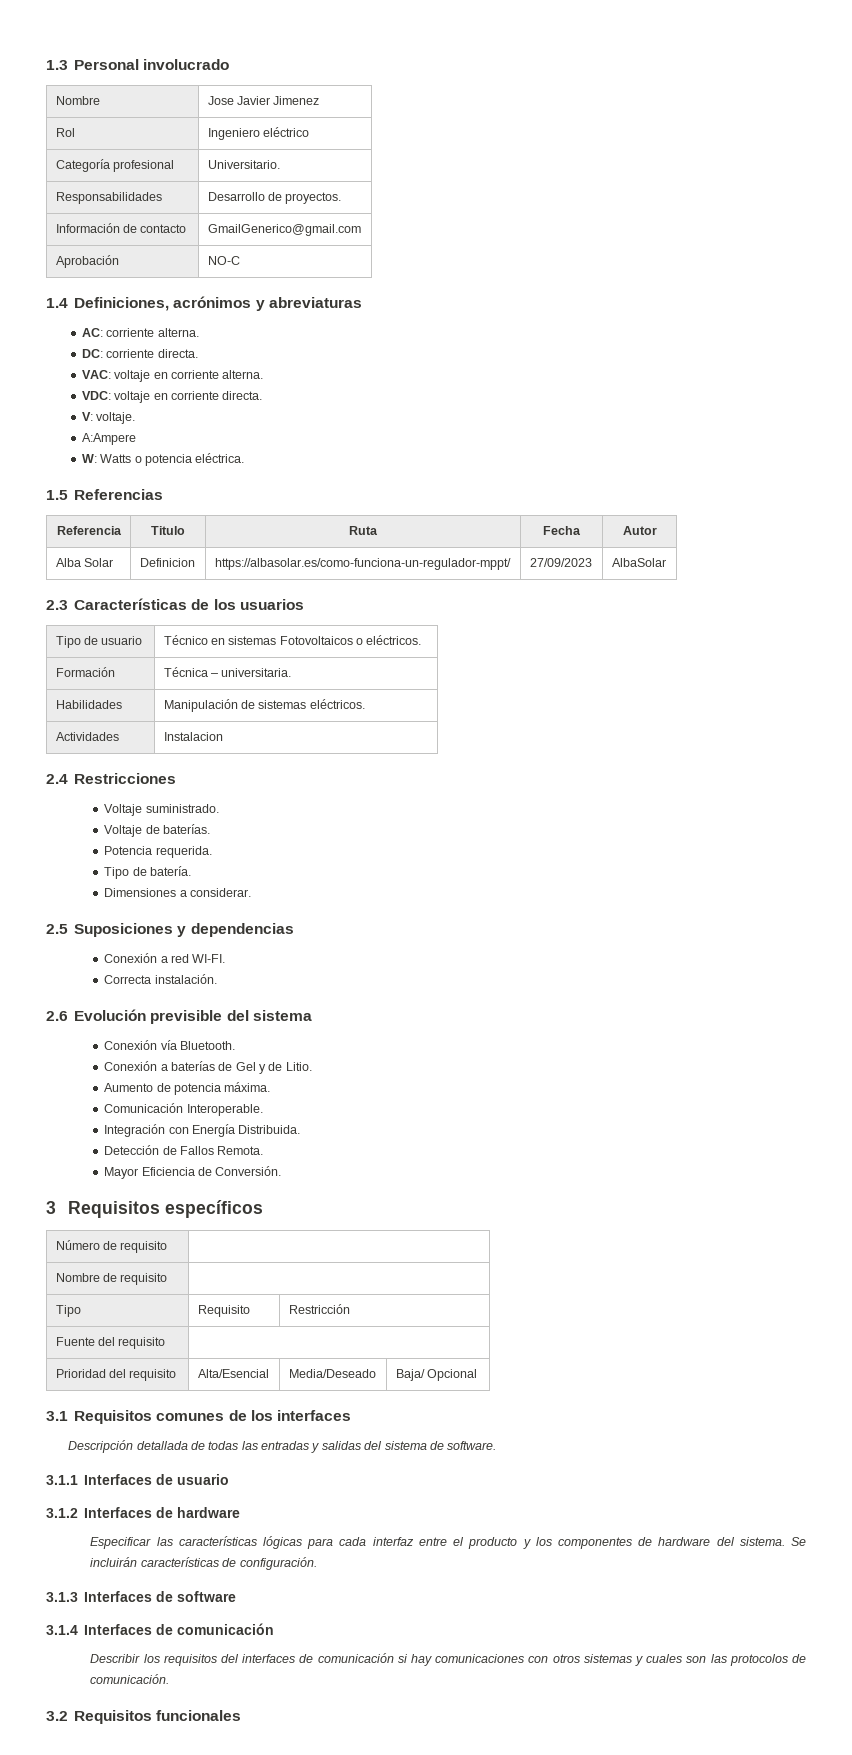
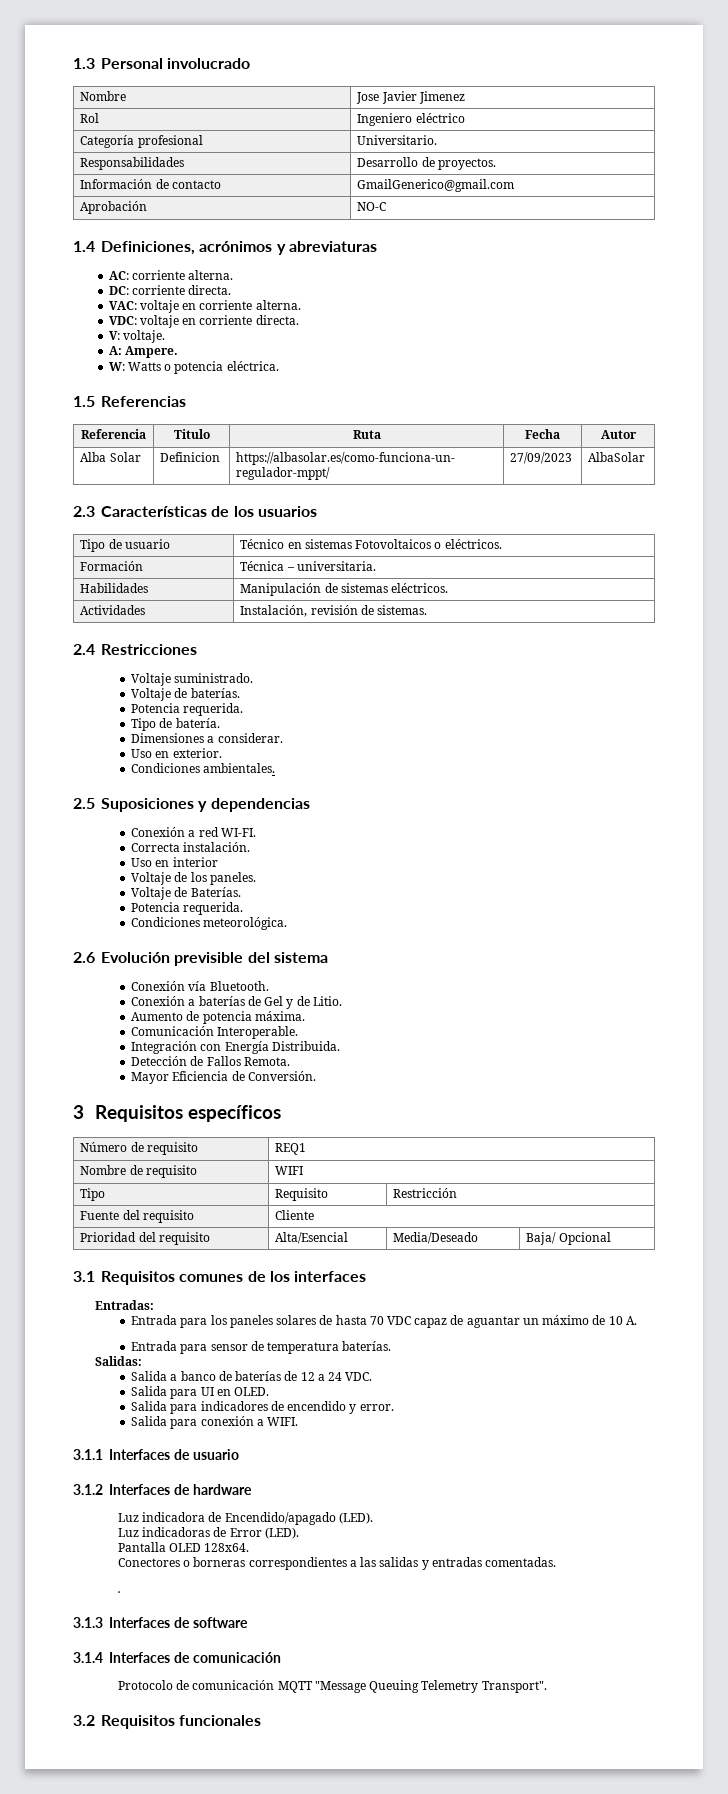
[81,433,136,445] A:Ampere -> [108,346,178,358] A: Ampere.
[163,732,223,741] Instalacion -> [240,605,428,617] Instalación, revisión de sistemas.
(251, 892) none -> [131,748,222,758] [131,763,276,773] // Uso en exterior. // Condiciones ambientales.
(217, 979) none -> [131,857,218,867] [131,872,256,885] [131,887,241,900] [131,902,244,915] [131,917,288,930] // Uso en interior // Voltaje de los paneles. // Voltaje de Baterías. // Potencia requerida. // Condiciones meteorológica.
(168, 1247) none -> [275,1143,307,1155] REQ1
(168, 1279) none -> [275,1166,304,1175] WIFI
(166, 1343) none -> [275,1210,315,1220] Cliente
[68,1440,497,1453] Descripción detallada de todas las entradas y salidas del sistema de software. -> [95,1300,155,1310] [131,1315,637,1328] [131,1341,392,1354] [95,1356,143,1366] [131,1371,373,1381] [131,1386,270,1399] [131,1401,394,1414] [131,1416,299,1429] Entradas: // Entrada para los paneles solares de hasta 70 VDC capaz de aguantar un máximo de 10 A. // Entrada para sensor de temperatura baterías. // Salidas: // Salida a banco de baterías de 12 a 24 VDC. // Salida para UI en OLED. // Salida para indicadores de encendido y error. // Salida para conexión a WIFI.
[90,1536,806,1549] [90,1557,317,1570] Especificar las características lógicas para cada interfaz entre el producto y los componentes de hardware del sistema. Se incluirán características de configuración. -> [117,1512,373,1525] [117,1527,299,1539] [117,1542,250,1552] [117,1557,557,1570] [117,1591,121,1593] Luz indicadora de Encendido/apagado (LED). // Luz indicadoras de Error (LED). // Pantalla OLED 128x64. // Conectores o borneras correspondientes a las salidas y entradas comentadas. // .
[90,1653,807,1666] [90,1674,170,1684] Describir los requisitos del interfaces de comunicación si hay comunicaciones con otros sistemas y cuales son las protocolos de comunicación. -> [117,1680,547,1693] Protocolo de comunicación MQTT "Message Queuing Telemetry Transport".

